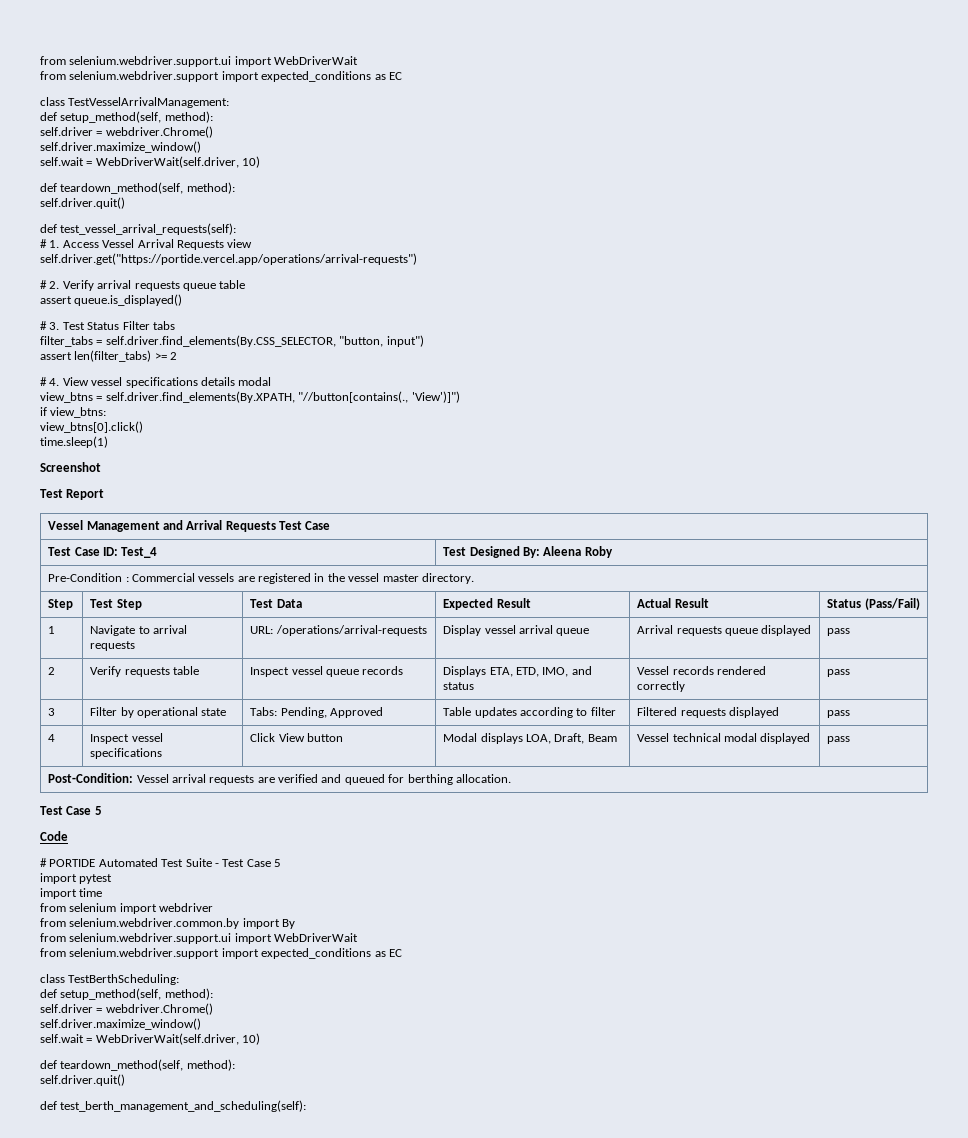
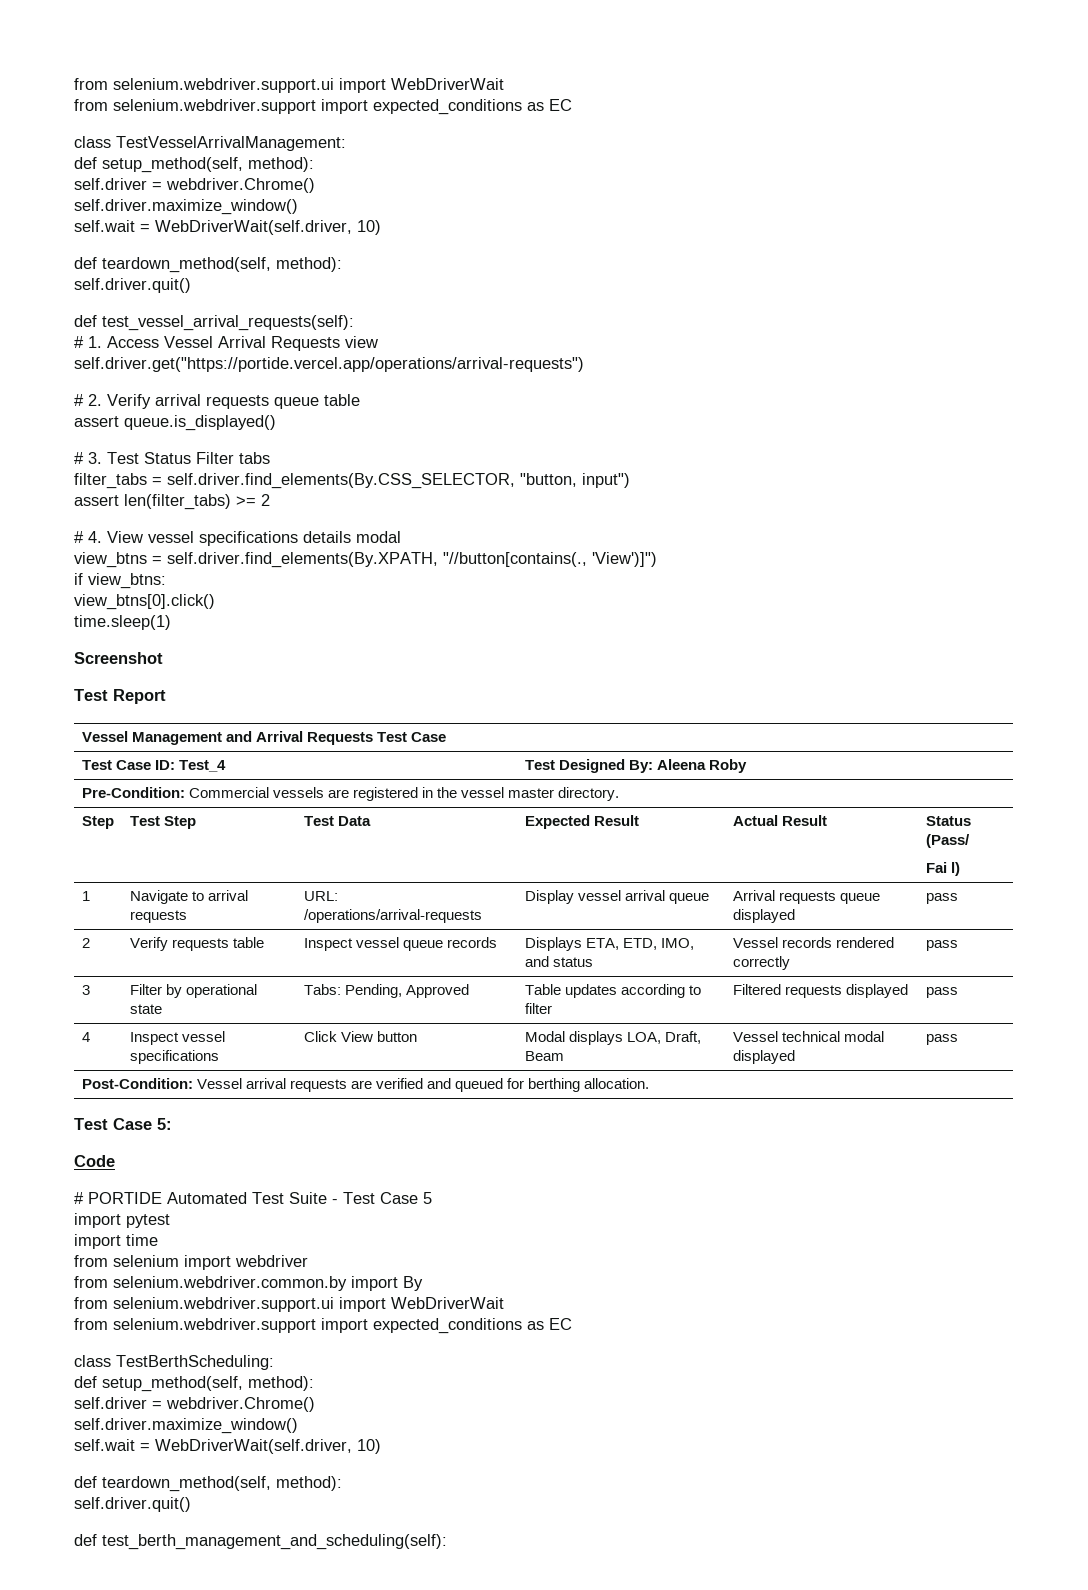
[48,573,129,582] Pre-Condition : -> [81,787,185,798] Pre-Condition:
[864,598,920,610] (Pass/Fail) -> [925,834,970,848] [925,862,960,876] (Pass/ // Fai l)
[94,806,102,815] 5 -> [157,1118,172,1130] 5:

